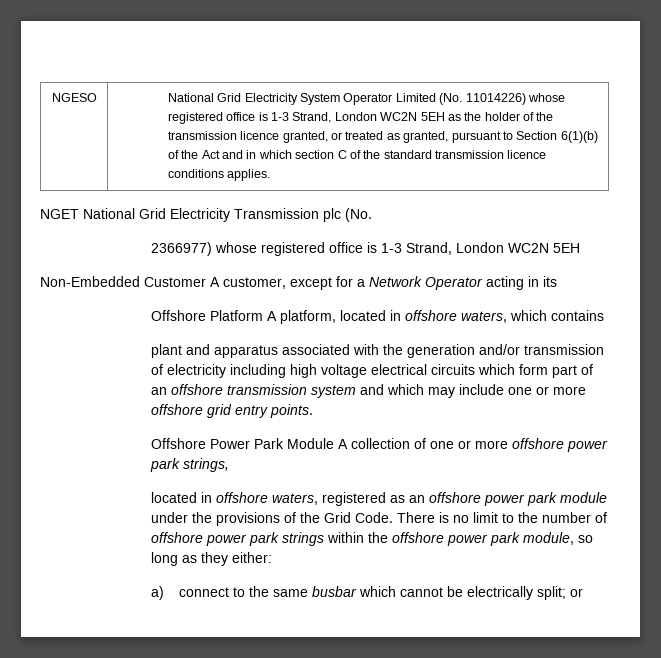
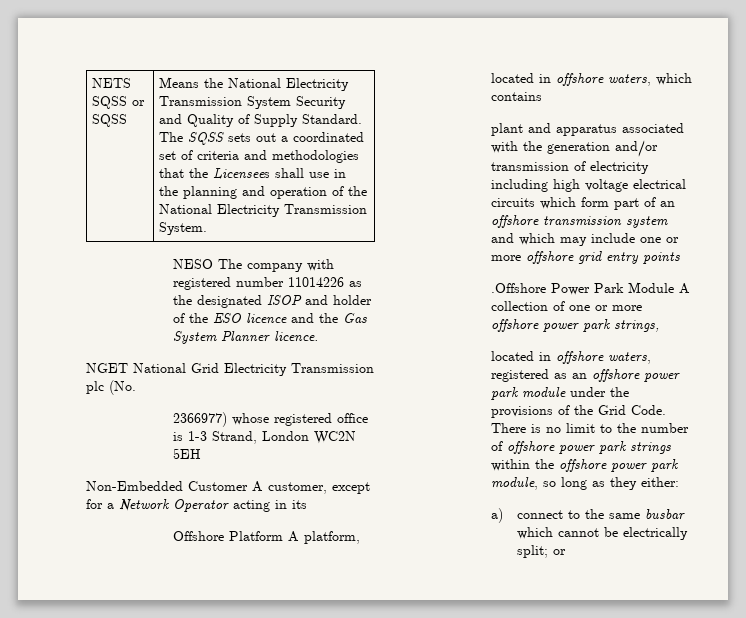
[52,93,98,102] [167,93,565,105] [167,112,554,124] [167,131,598,143] [167,150,547,159] [167,169,271,181] NGESO | National Grid Electricity System Operator Limited (No. 11014226) whose registered office is 1-3 Strand, London WC2N 5EH as the holder of the transmission licence granted, or treated as granted, pursuant to Section 6(1)(b) of the Act and in which section C of the standard transmission licence conditions applies. -> [91,78,131,88] [91,96,145,109] [91,114,127,127] [158,77,349,91] [158,96,346,109] [158,114,362,127] [158,132,364,145] [158,150,359,163] [158,168,346,180] [158,186,367,199] [158,204,367,217] [158,222,207,235] [172,259,334,272] [172,277,362,290] [172,295,372,308] [172,313,367,324] [172,331,318,344] NETS SQSS or SQSS | Means the National Electricity Transmission System Security and Quality of Supply Standard. The SQSS sets out a coordinated set of criteria and methodologies that the Licensees shall use in the planning and operation of the National Electricity Transmission System. // NESO The company with registered number 11014226 as the designated ISOP and holder of the ESO licence and the Gas System Planner licence.
[270,404,314,418] [151,438,207,449] points. // Offshore -> [642,252,680,264] [490,283,546,293] points // .Offshore

